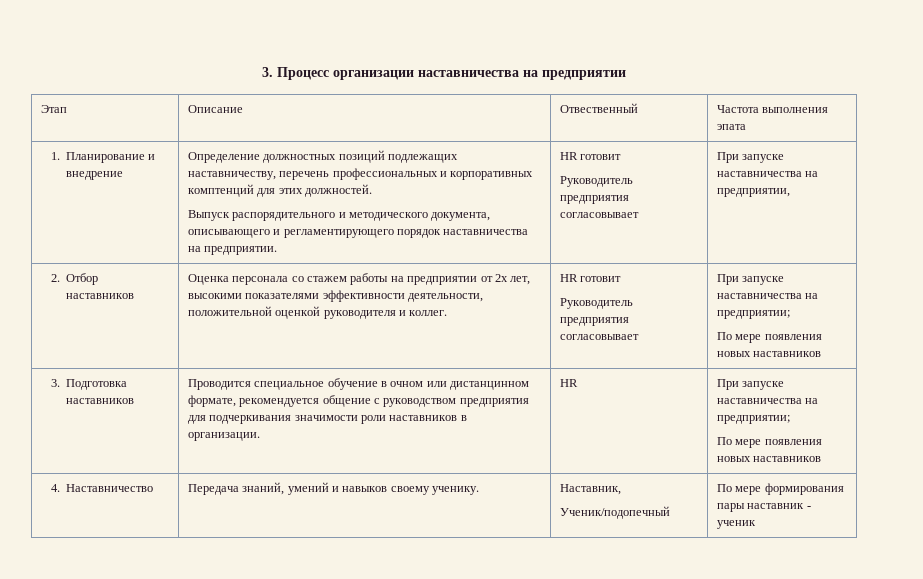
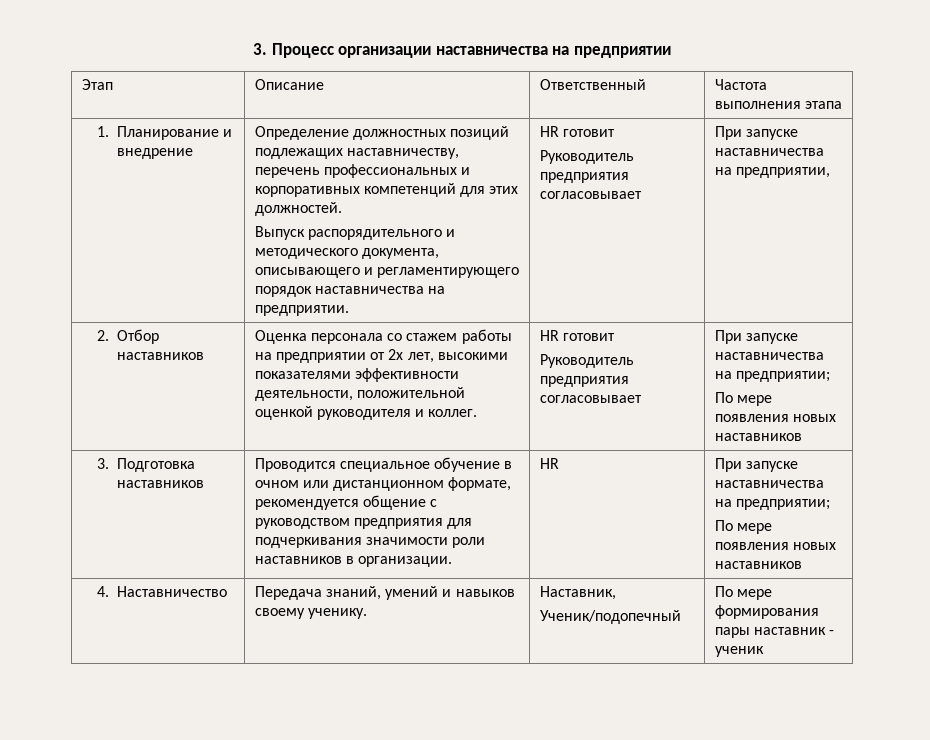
[559,103,638,113] Отвественный -> [539,79,646,90] Ответственный
[716,124,746,130] эпата -> [804,101,842,109] этапа
[187,184,254,197] комптенций -> [363,183,456,197] компетенций
[450,381,530,390] дистанцинном -> [333,480,445,491] дистанционном

